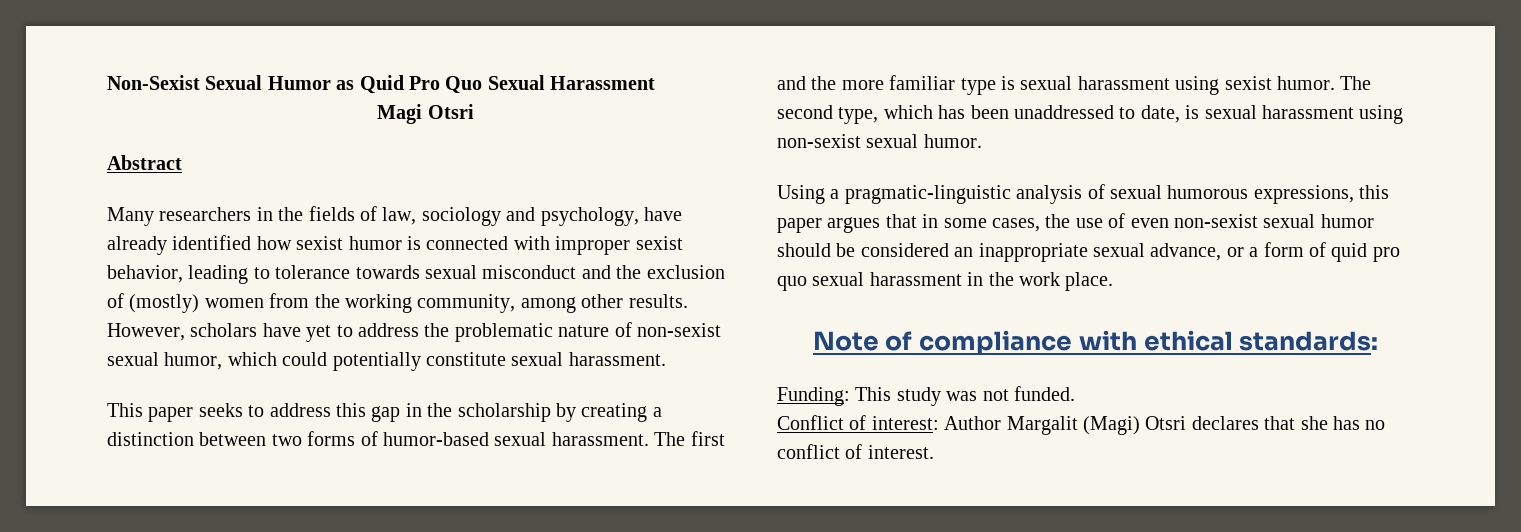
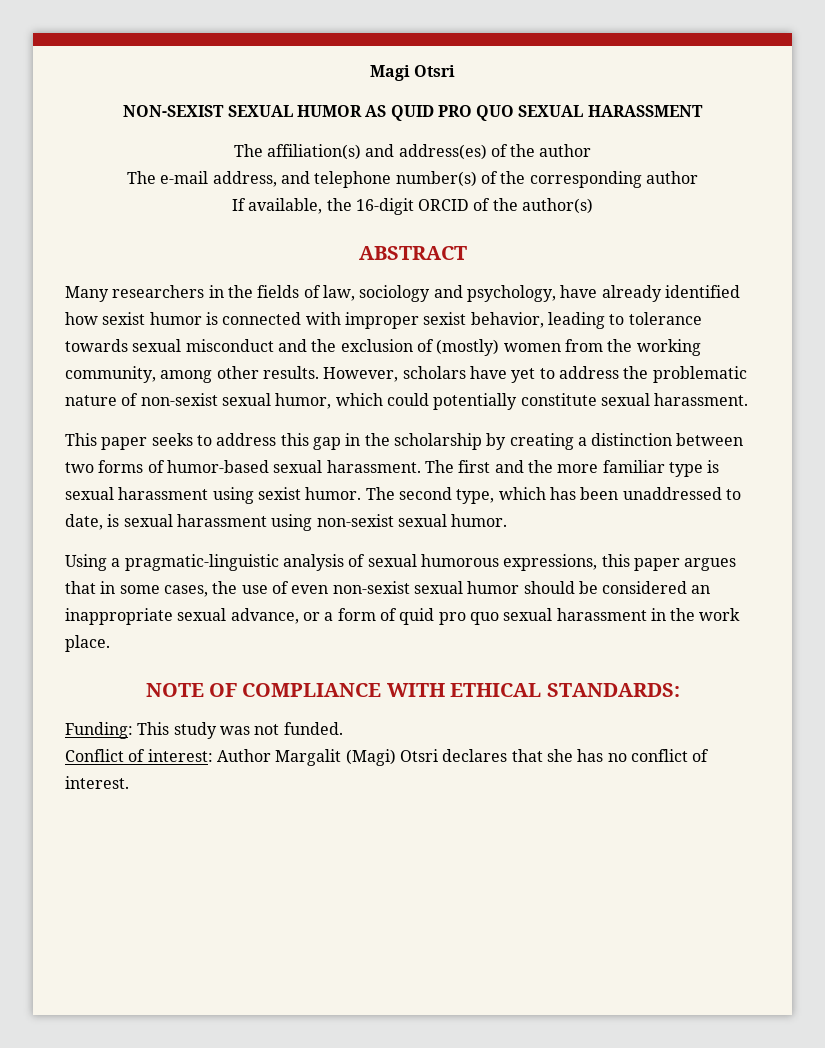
[107,75,656,94] [377,104,474,124] [107,155,182,170] Non-Sexist Sexual Humor as Quid Pro Quo Sexual Harassment // Magi Otsri // Abstract -> [369,65,456,81] [123,105,703,121] [233,144,592,160] [127,171,698,188] [231,198,594,215] [358,246,467,260] Magi Otsri // NON-SEXIST SEXUAL HUMOR AS QUID PRO QUO SEXUAL HARASSMENT // The affiliation(s) and address(es) of the author // The e-mail address, and telephone number(s) of the corresponding author // If available, the 16-digit ORCID of the author(s) // ABSTRACT
[812,330,1379,355] Note of compliance with ethical standards: -> [145,683,680,697] NOTE OF COMPLIANCE WITH ETHICAL STANDARDS:

